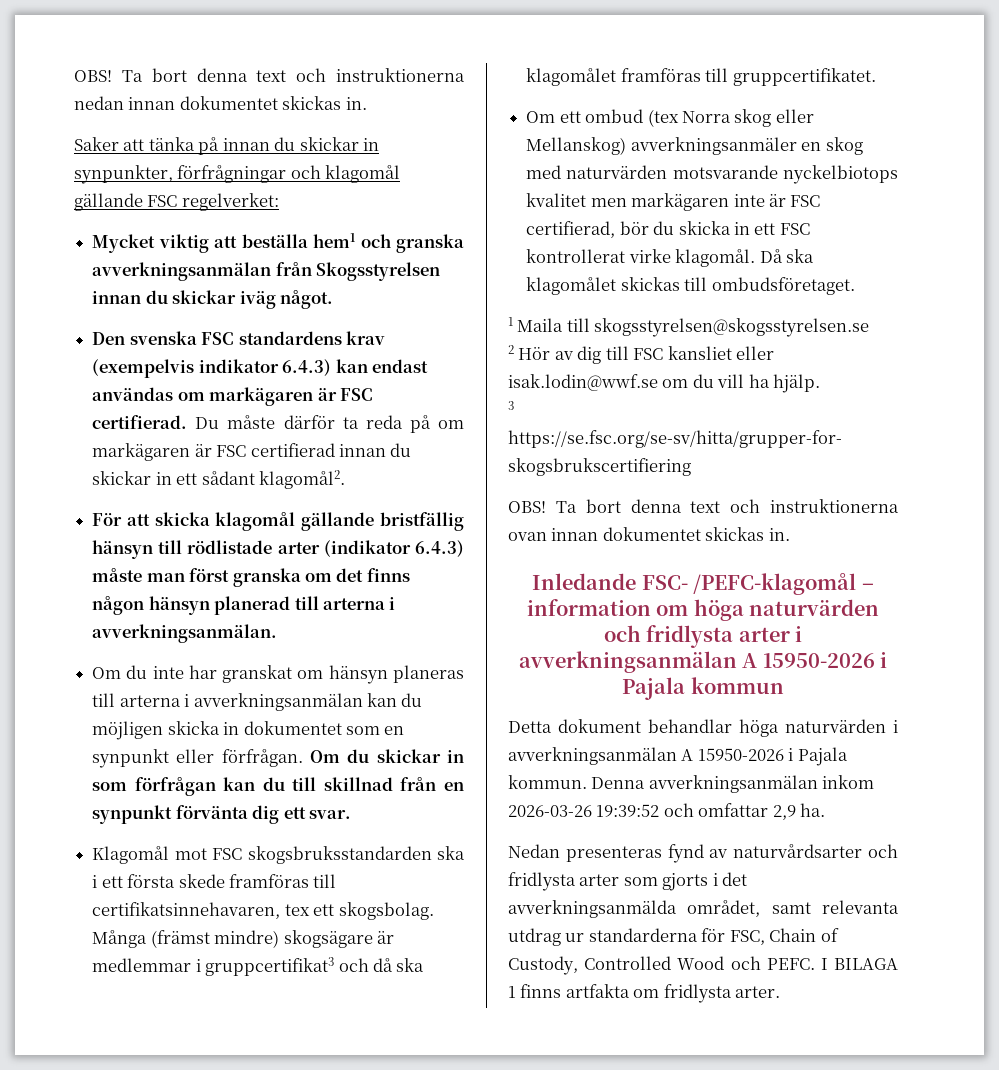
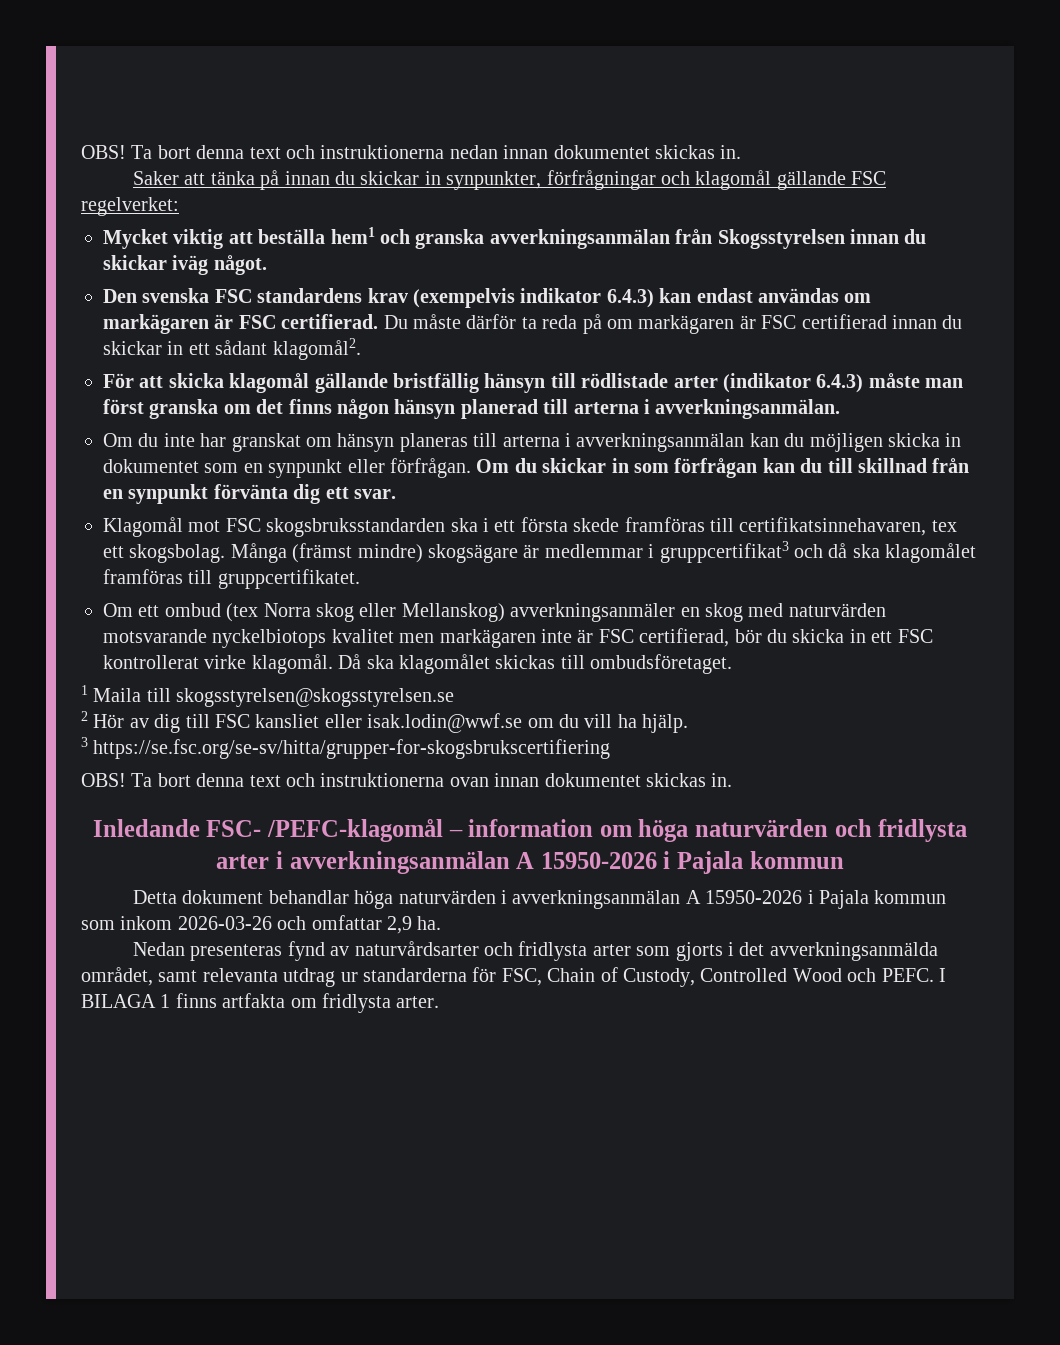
[508,775,818,793] kommun. Denna avverkningsanmälan -> [874,890,947,904] [81,920,115,930] kommun som
[596,804,660,817] 19:39:52 -> (272, 923) none

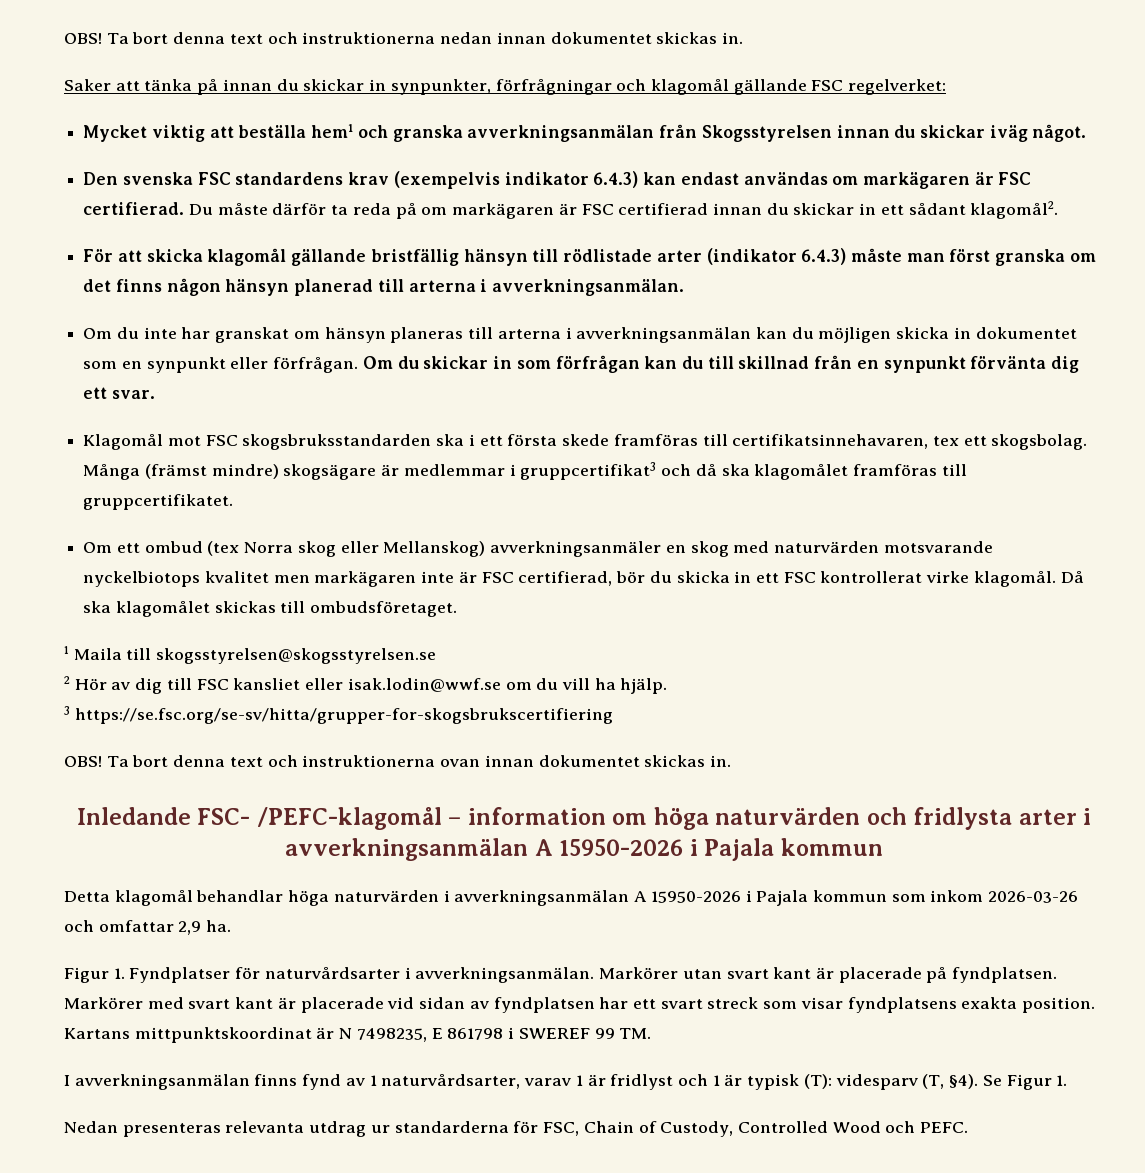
[182,890,264,904] dokument -> [114,890,193,906] klagomål
[132,941,938,961] [81,967,198,986] Nedan presenteras fynd av naturvårdsarter och fridlysta arter som gjorts i det avverkningsanmälda området, samt -> [64,967,1058,983] [64,997,1096,1013] [64,1027,652,1043] [64,1074,1068,1090] [64,1121,221,1137] Figur 1. Fyndplatser för naturvårdsarter i avverkningsanmälan. Markörer utan svart kant är placerade på fyndplatsen. Markörer med svart kant är placerade vid sidan av fyndplatsen har ett svart streck som visar fyndplatsens exakta position. Kartans mittpunktskoordinat är N 7498235, E 861798 i SWEREF 99 TM. // I avverkningsanmälan finns fynd av 1 naturvårdsarter, varav 1 är fridlyst och 1 är typisk (T): videsparv (T, §4). Se Figur 1. // Nedan presenteras
[938,968,946,982] [81,993,440,1013] I BILAGA 1 finns artfakta om fridlysta arter. -> (969, 1127) none

